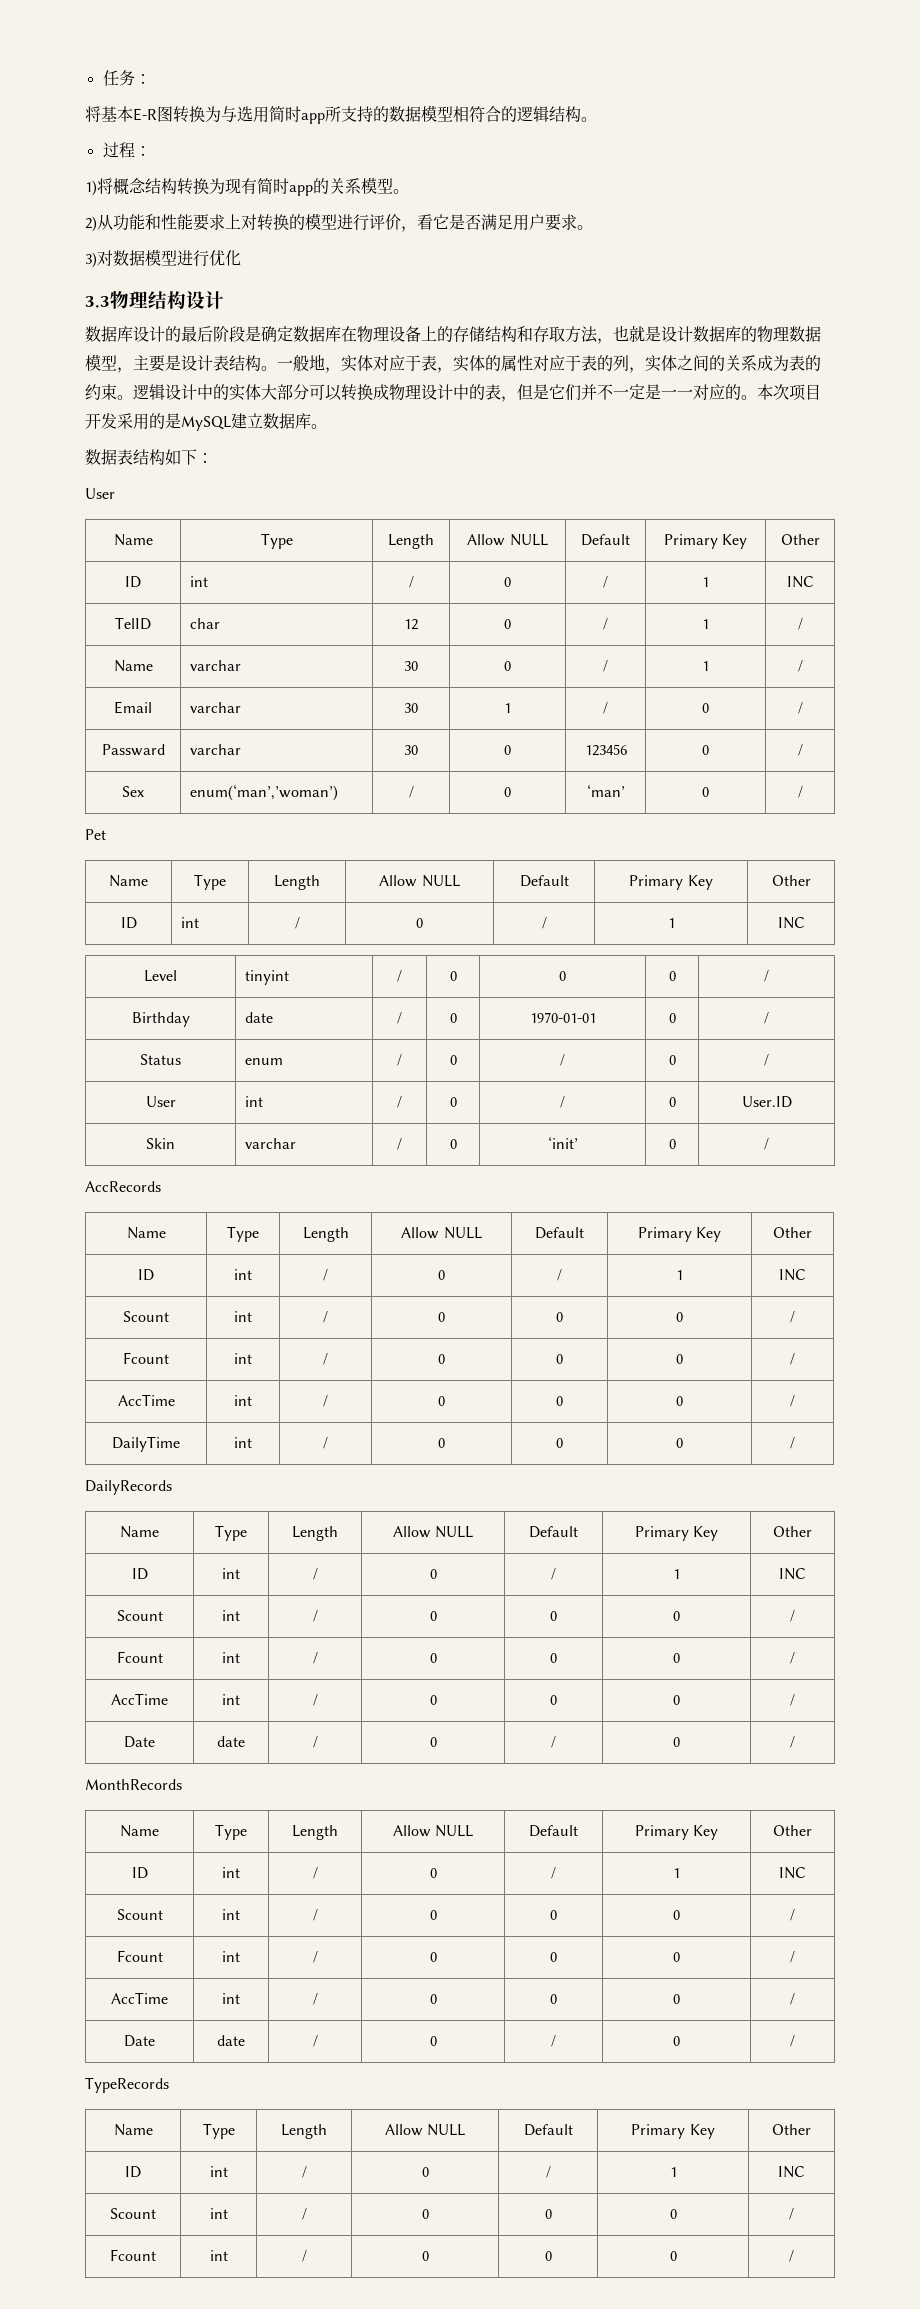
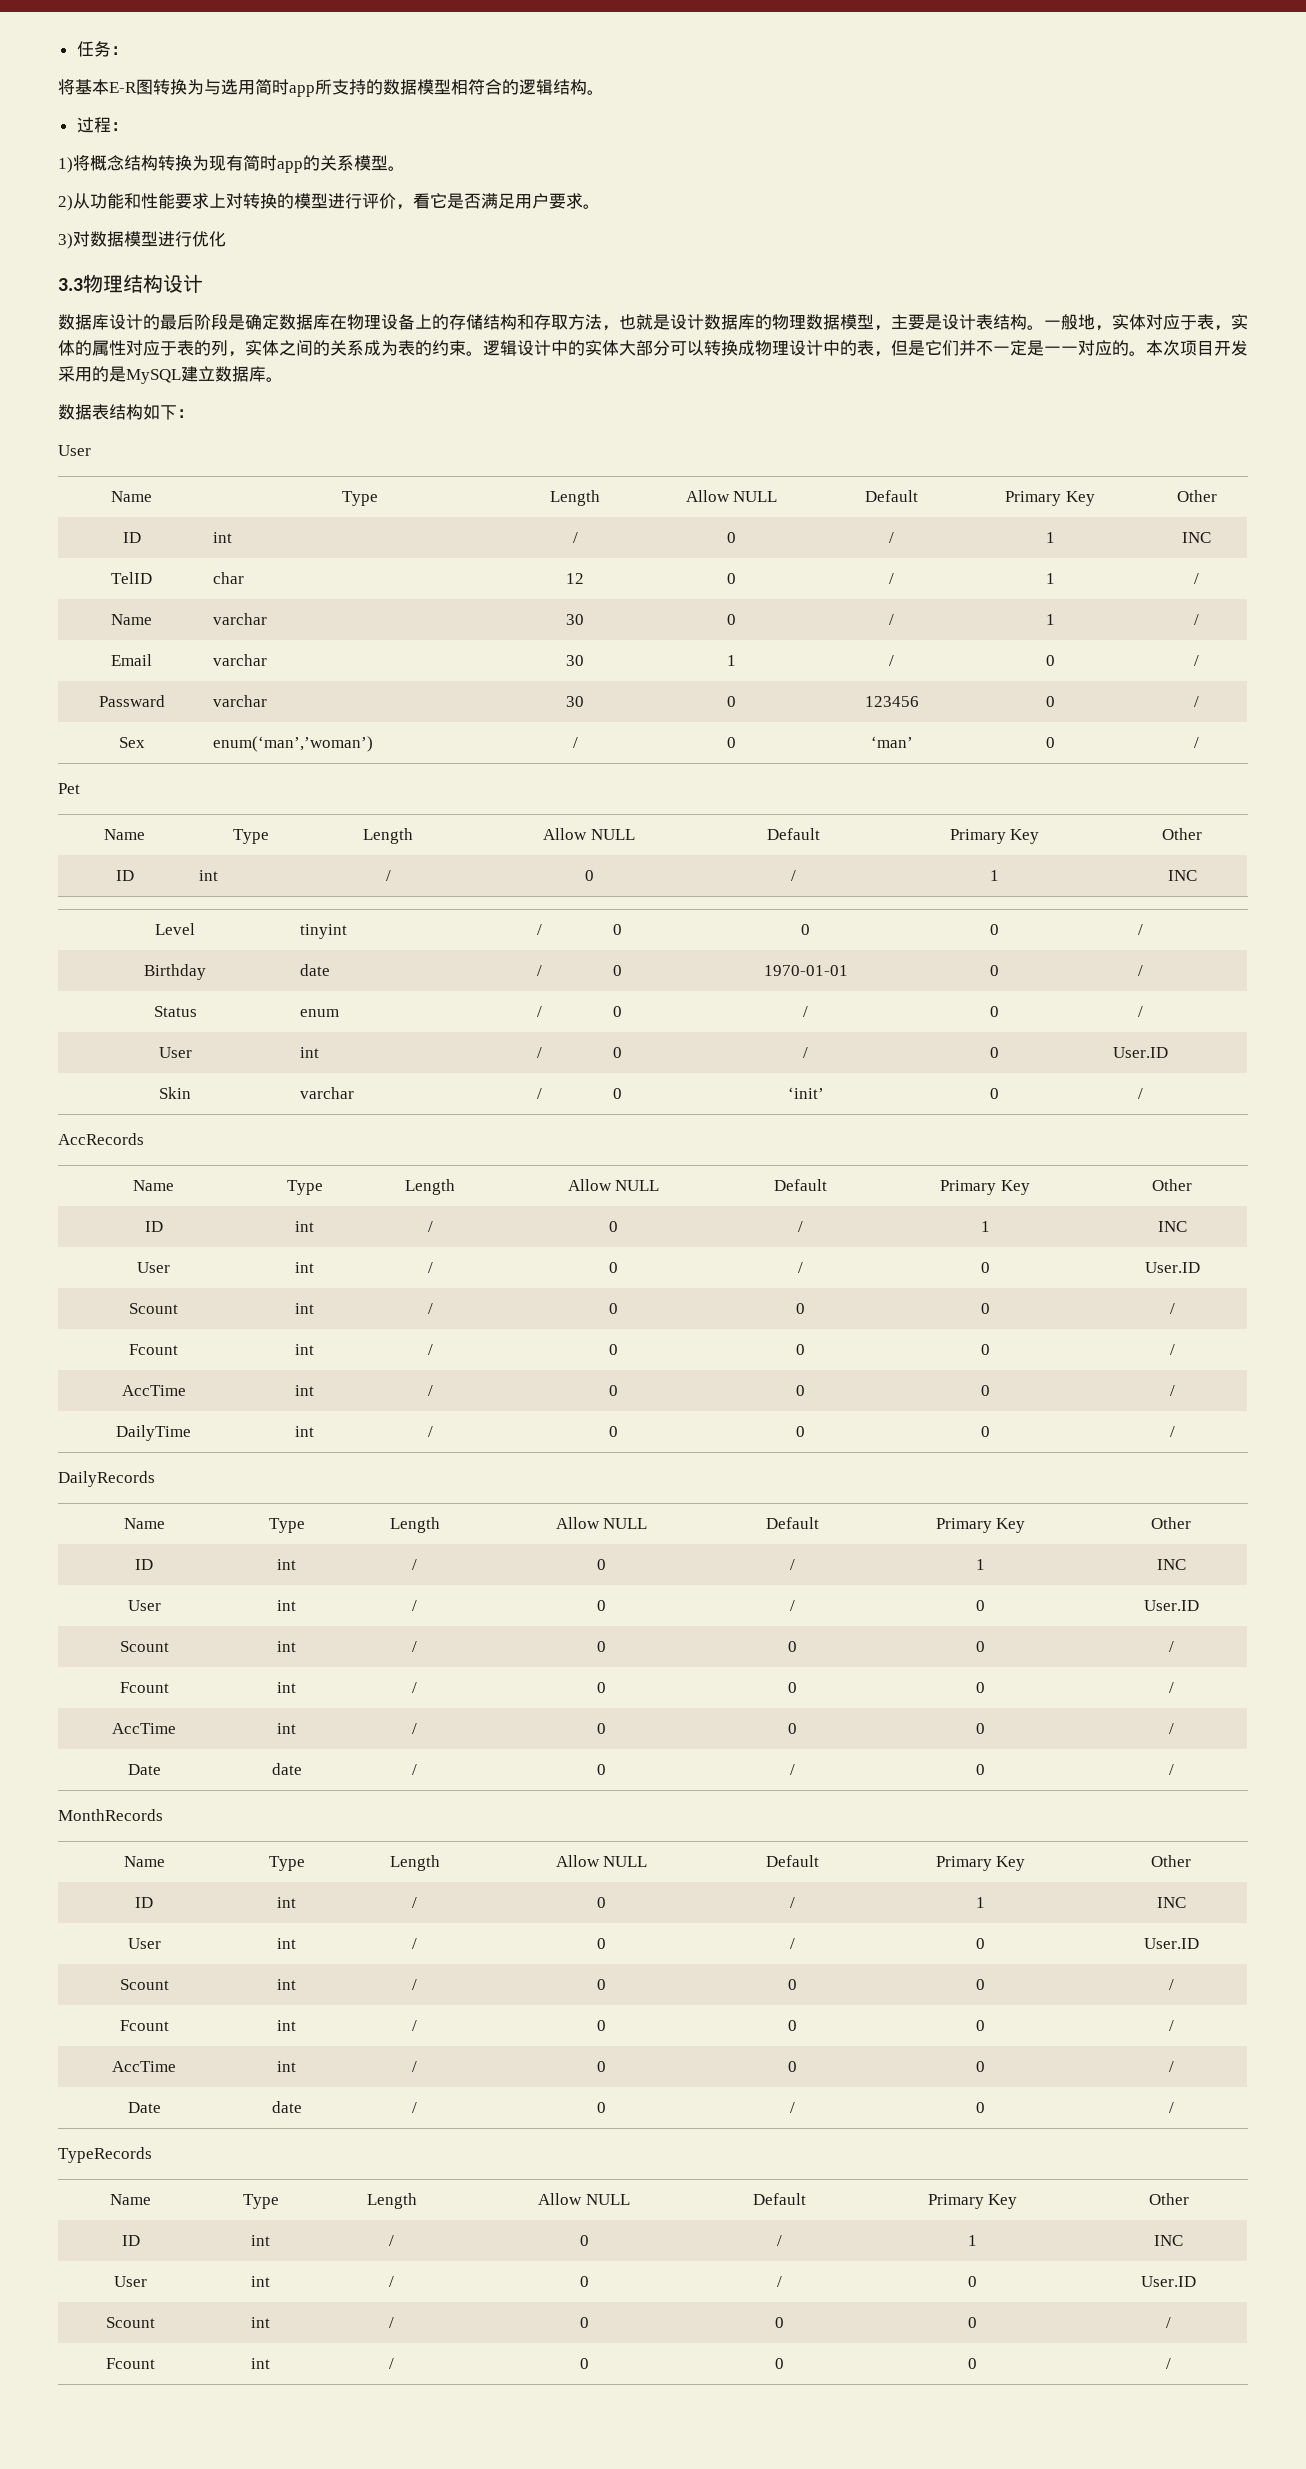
(806, 1275) none -> [137,1262,170,1273] [295,1262,314,1273] [427,1262,433,1273] [608,1262,618,1273] [797,1262,803,1273] [980,1262,990,1273] [1144,1262,1200,1273] // User | int | / | 0 | / | 0 | User.ID
(806, 1574) none -> [127,1600,161,1611] [277,1600,296,1611] [412,1600,417,1611] [596,1600,606,1611] [789,1600,795,1611] [975,1600,985,1611] [1143,1600,1199,1611] // User | int | / | 0 | / | 0 | User.ID
(806, 1873) none -> [127,1938,161,1949] [277,1938,296,1949] [412,1938,417,1949] [596,1938,606,1949] [789,1938,795,1949] [975,1938,985,1949] [1143,1938,1199,1949] // User | int | / | 0 | / | 0 | User.ID
(805, 2172) none -> [114,2276,147,2287] [251,2276,270,2287] [389,2276,394,2287] [579,2276,589,2287] [776,2276,782,2287] [967,2276,977,2287] [1141,2276,1196,2287] // User | int | / | 0 | / | 0 | User.ID

